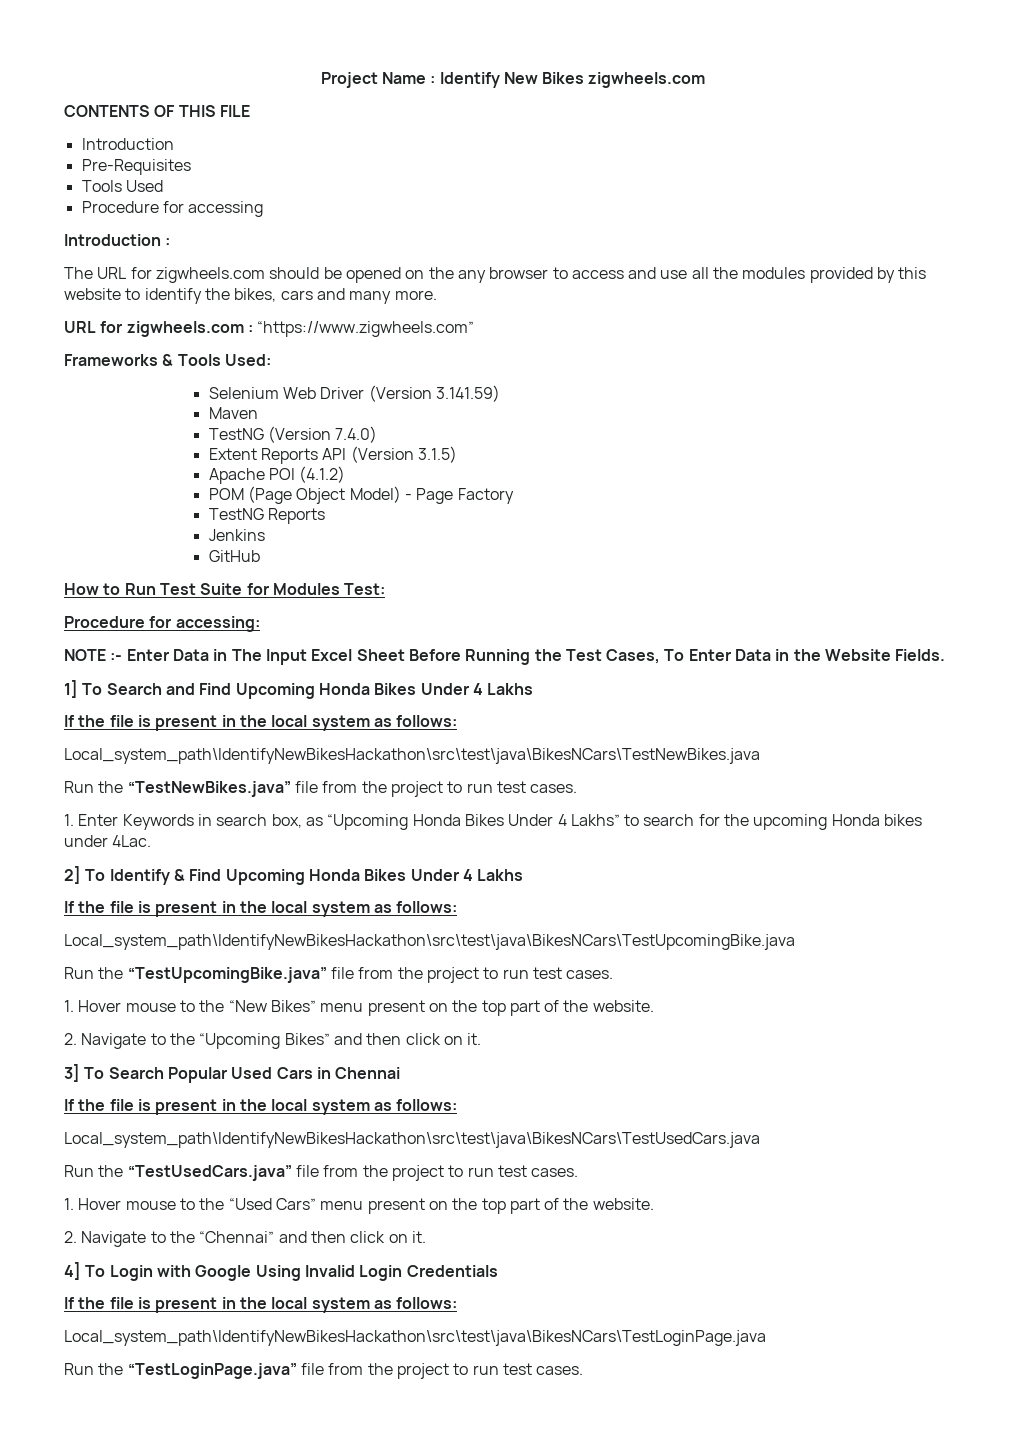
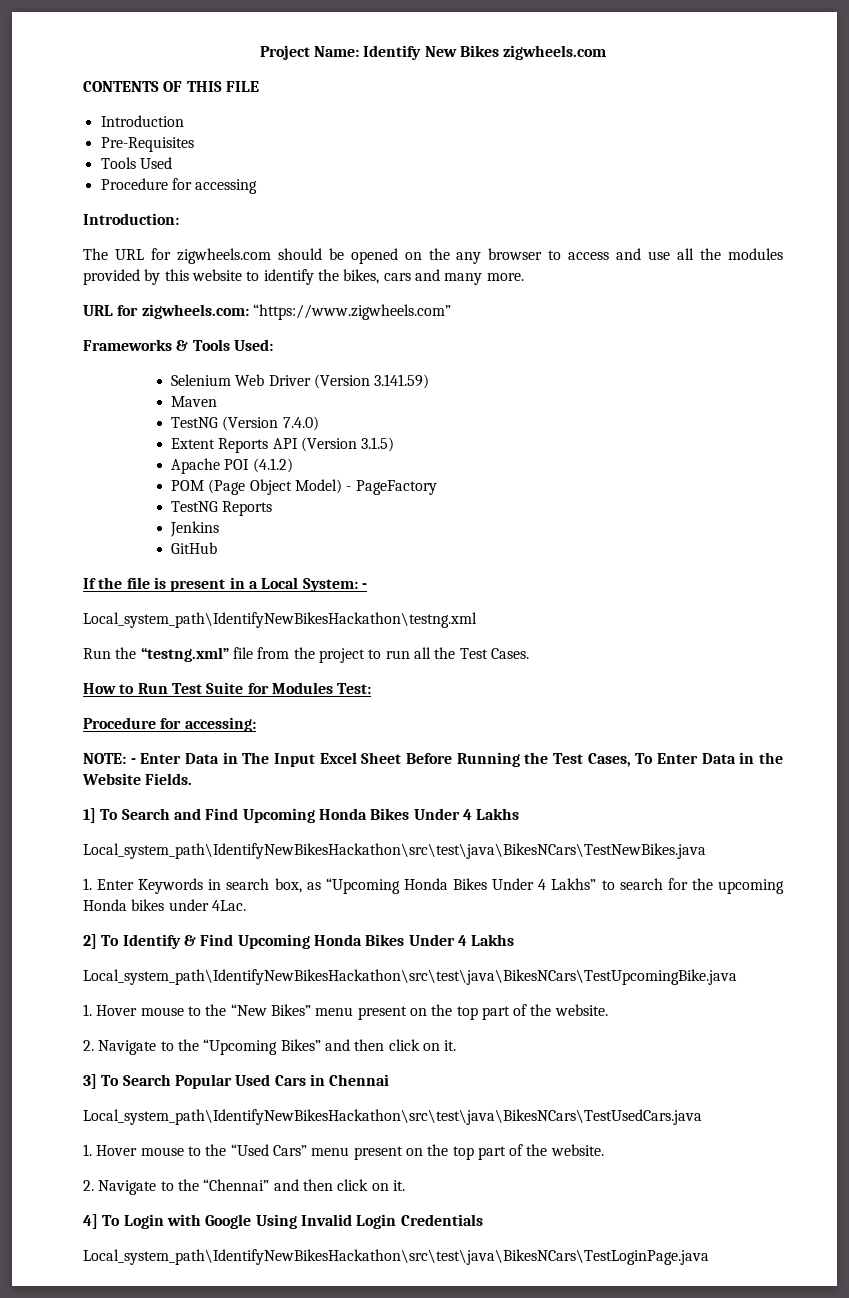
[381,72,436,84] Name : -> [314,46,360,57] Name:
[64,234,171,246] Introduction : -> [83,213,179,225] Introduction:
[126,321,253,337] zigwheels.com : -> [141,304,249,319] zigwheels.com:
[416,488,514,504] Page Factory -> [355,480,437,495] PageFactory
(260, 556) none -> [83,577,367,592] [83,612,477,628] [83,647,529,663] // If the file is present in a Local System: - // Local_system_path\IdentifyNewBikesHackathon\testng.xml // Run the “testng.xml” file from the project to run all the Test Cases.
[64,649,123,661] NOTE :- -> [83,753,136,764] NOTE: -
[64,715,458,731] [64,748,760,764] [64,781,578,797] If the file is present in the local system as follows: // Local_system_path\IdentifyNewBikesHackathon\src\test\java\BikesNCars\TestNewBikes.java // Run the “TestNewBikes.java” file from the project to run test cases. -> [83,843,706,859] Local_system_path\IdentifyNewBikesHackathon\src\test\java\BikesNCars\TestNewBikes.java
[64,901,458,917] [64,934,795,950] [64,967,614,983] If the file is present in the local system as follows: // Local_system_path\IdentifyNewBikesHackathon\src\test\java\BikesNCars\TestUpcomingBike.java // Run the “TestUpcomingBike.java” file from the project to run test cases. -> [83,969,737,985] Local_system_path\IdentifyNewBikesHackathon\src\test\java\BikesNCars\TestUpcomingBike.java
[64,1099,458,1115] [64,1132,760,1148] [64,1165,579,1181] If the file is present in the local system as follows: // Local_system_path\IdentifyNewBikesHackathon\src\test\java\BikesNCars\TestUsedCars.java // Run the “TestUsedCars.java” file from the project to run test cases. -> [83,1109,702,1125] Local_system_path\IdentifyNewBikesHackathon\src\test\java\BikesNCars\TestUsedCars.java
[64,1297,458,1313] [64,1330,766,1346] [64,1363,584,1379] If the file is present in the local system as follows: // Local_system_path\IdentifyNewBikesHackathon\src\test\java\BikesNCars\TestLoginPage.java // Run the “TestLoginPage.java” file from the project to run test cases. -> [83,1249,709,1265] Local_system_path\IdentifyNewBikesHackathon\src\test\java\BikesNCars\TestLoginPage.java

